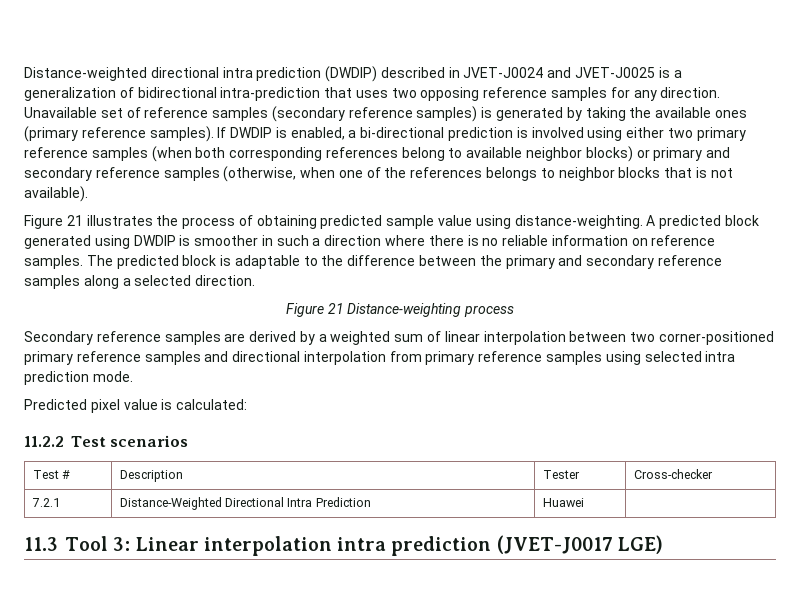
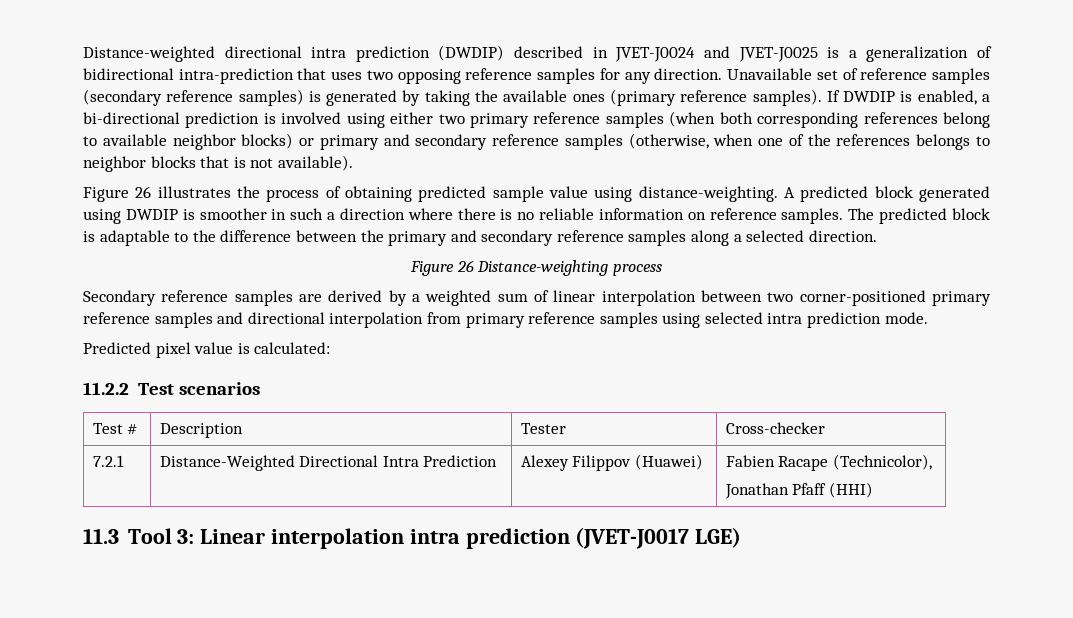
[66,215,83,226] 21 -> [135,186,152,198] 26
[327,303,344,314] 21 -> [456,260,474,272] 26
[542,498,584,507] Huawei | -> [520,454,703,471] [725,454,932,471] [724,482,873,499] Alexey Filippov (Huawei) | Fabien Racape (Technicolor), // Jonathan Pfaff (HHI)

